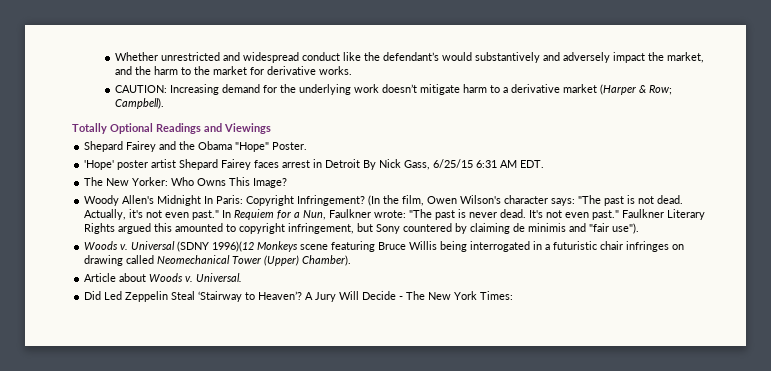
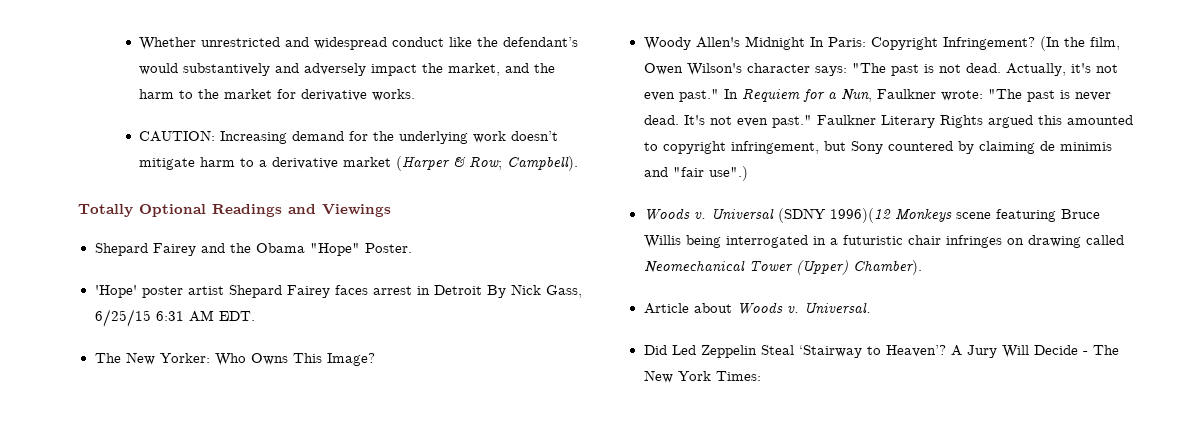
[612,223,640,234] use"). -> [708,166,748,181] use".)

